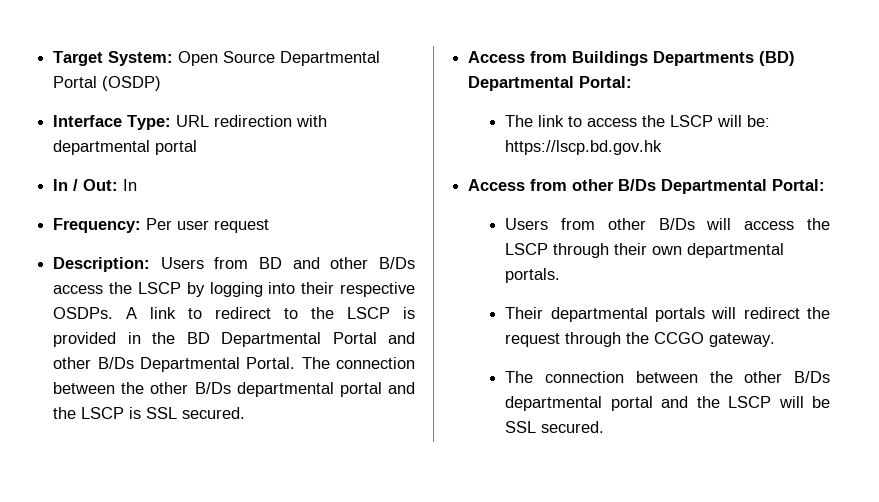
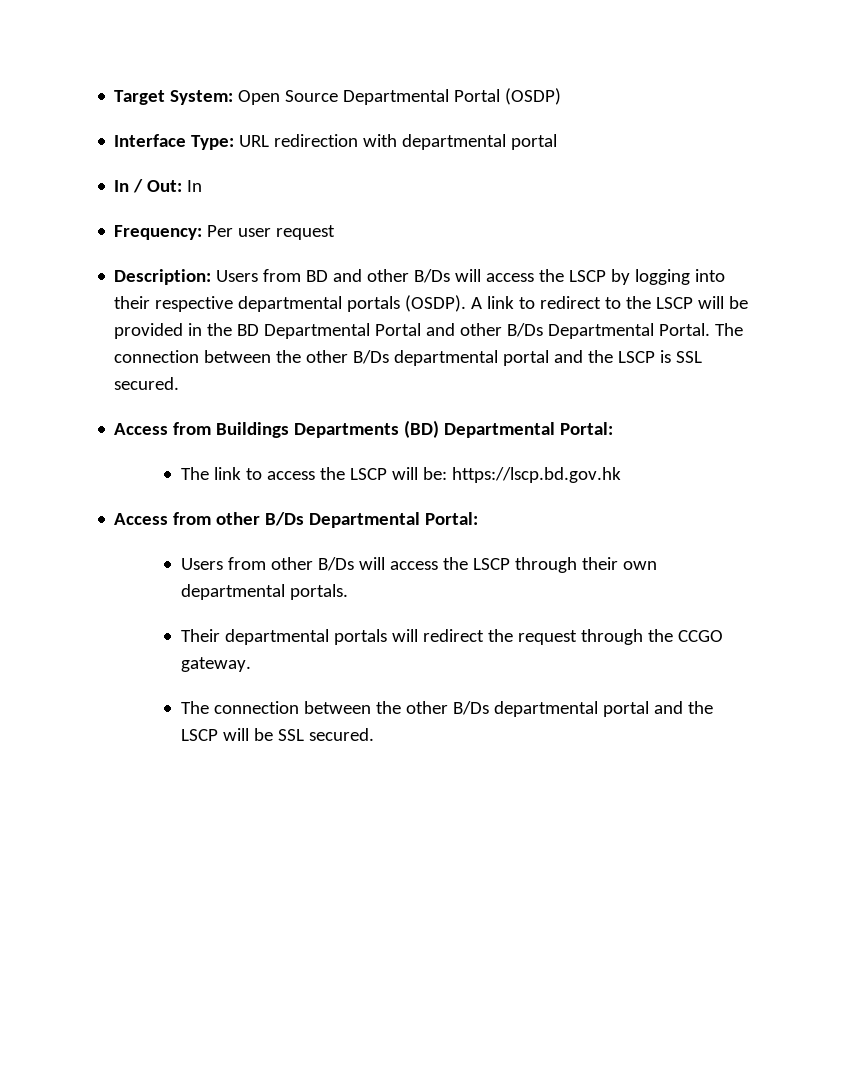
(415, 263) none -> [455,269,482,282] will
[53,307,114,319] OSDPs. -> [238,295,467,312] departmental portals (OSDP).
[402,307,415,319] is -> [698,296,749,309] will be

